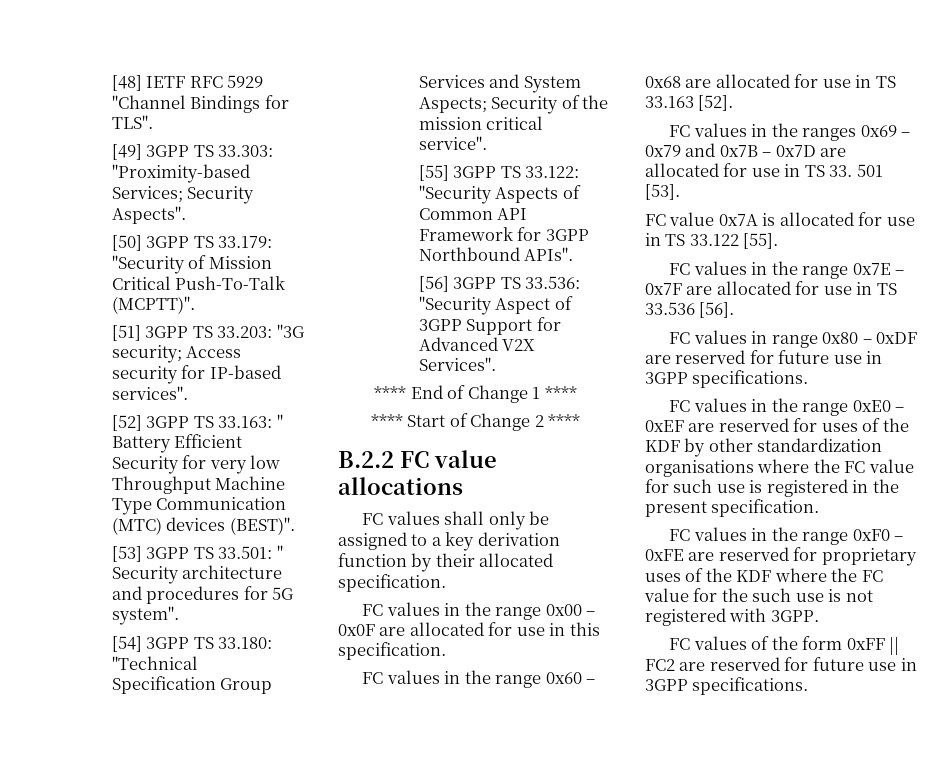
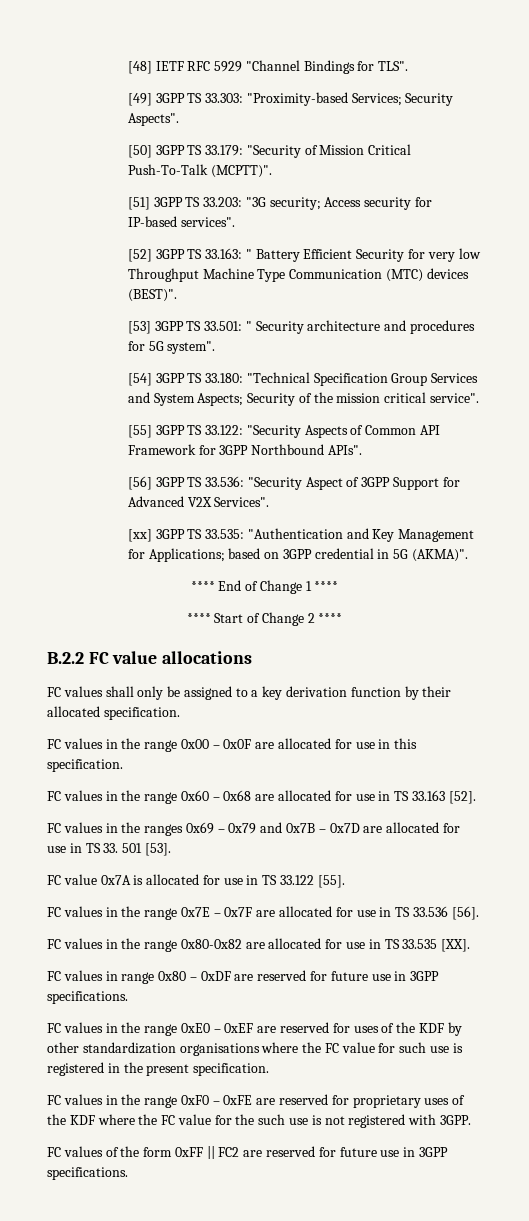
(496, 364) none -> [127,528,475,542] [127,548,468,562] // [xx] 3GPP TS 33.535: "Authentication and Key Management for Applications; based on 3GPP credential in 5G (AKMA)".
(735, 310) none -> [47,938,471,952] // FC values in the range 0x80-0x82 are allocated for use in TS 33.535 [XX].

